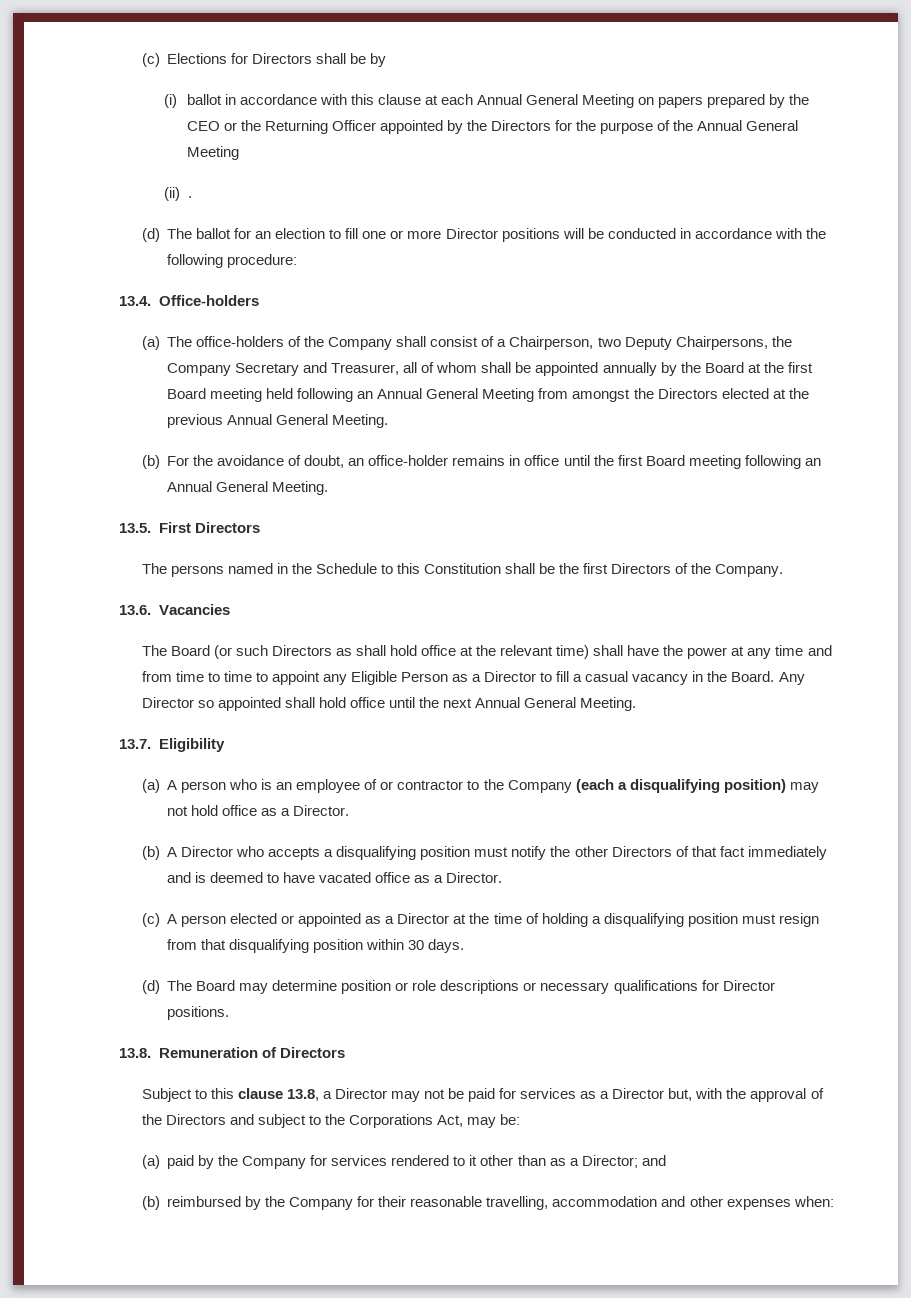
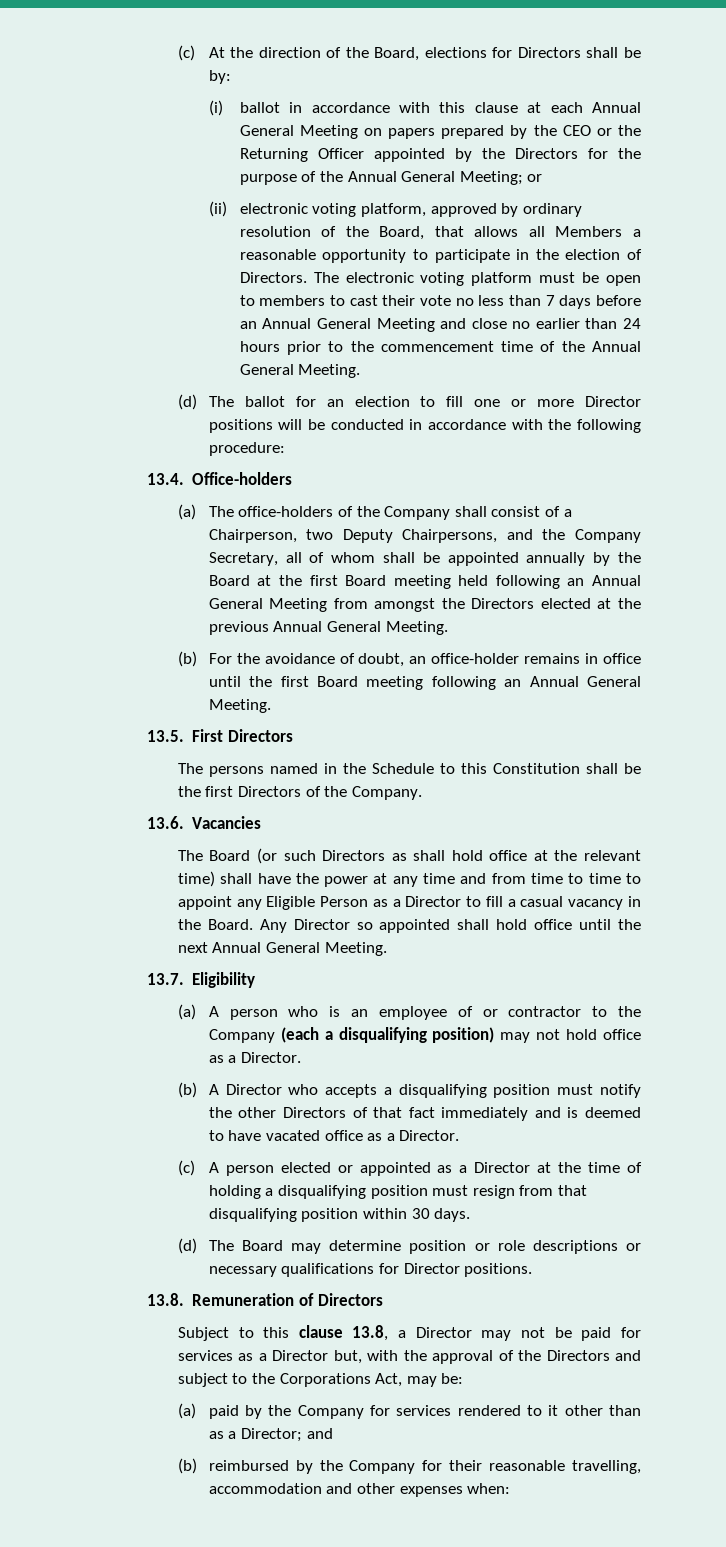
[141,53,228,67] (c) Elections -> [177,45,487,61] (c) At the direction of the Board, elections
[370,53,387,67] by -> [208,70,231,84] by:
[186,146,239,160] Meeting -> [459,171,543,185] Meeting; or
[187,196,192,198] . -> [239,203,582,217] [239,226,641,240] [239,249,642,263] [239,272,641,286] [239,295,641,309] [239,318,641,332] [239,341,641,355] [239,364,361,378] electronic voting platform, approved by ordinary resolution of the Board, that allows all Members a reasonable opportunity to participate in the election of Directors. The electronic voting platform must be open to members to cast their vote no less than 7 days before an Annual General Meeting and close no earlier than 24 hours prior to the commencement time of the Annual General Meeting.
[771,336,792,347] [167,362,400,376] the Company Secretary and Treasurer, -> [506,529,641,543] [208,552,278,566] and the Company Secretary,

